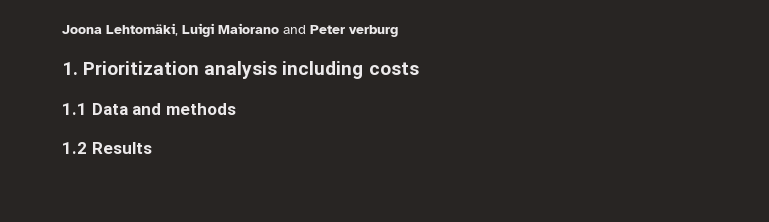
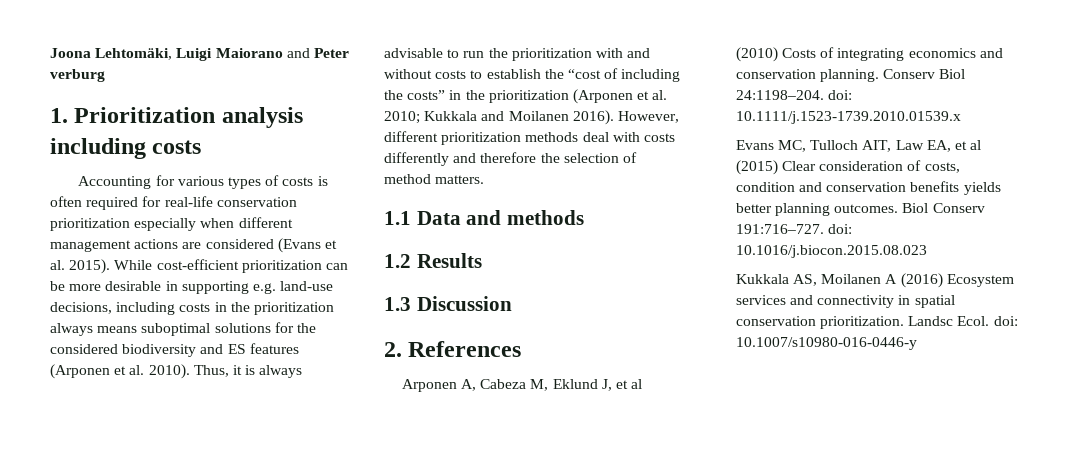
(419, 68) none -> [78,175,328,189] [50,196,297,210] [50,217,293,231] [50,238,337,253] [50,259,348,274] [50,281,334,294] [50,302,334,315] [50,322,316,336] [50,343,299,357] [50,364,303,379] [384,48,651,61] [384,68,681,82] [384,89,668,104] [384,110,679,125] [384,131,675,145] [384,152,637,166] [384,174,485,184] // Accounting for various types of costs is often required for real-life conservation prioritization especially when different management actions are considered (Evans et al. 2015). While cost-efficient prioritization can be more desirable in supporting e.g. land-use decisions, including costs in the prioritization always means suboptimal solutions for the considered biodiversity and ES features (Arponen et al. 2010). Thus, it is always advisable to run the prioritization with and without costs to establish the “cost of including the costs” in the prioritization (Arponen et al. 2010; Kukkala and Moilanen 2016). However, different prioritization methods deal with costs differently and therefore the selection of method matters.
(152, 148) none -> [384,296,512,311] [384,341,522,357] [401,379,643,392] [735,47,1003,62] [735,69,966,82] [735,90,853,100] [735,111,961,124] [735,140,982,152] [735,160,960,175] [735,181,1001,195] [735,203,985,216] [735,224,853,234] [735,245,927,258] [735,273,1014,288] [735,295,955,308] [735,316,1018,329] [735,337,917,350] // 1.3 Discussion // 2. References // Arponen A, Cabeza M, Eklund J, et al (2010) Costs of integrating economics and conservation planning. Conserv Biol 24:1198–204. doi: 10.1111/j.1523-1739.2010.01539.x // Evans MC, Tulloch AIT, Law EA, et al (2015) Clear consideration of costs, condition and conservation benefits yields better planning outcomes. Biol Conserv 191:716–727. doi: 10.1016/j.biocon.2015.08.023 // Kukkala AS, Moilanen A (2016) Ecosystem services and connectivity in spatial conservation prioritization. Landsc Ecol. doi: 10.1007/s10980-016-0446-y

